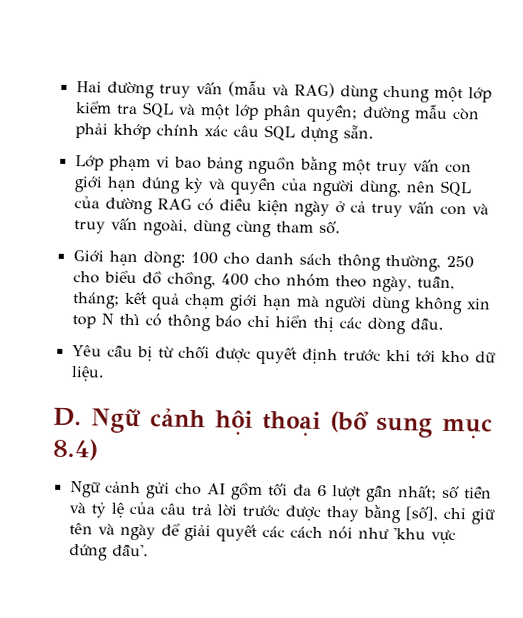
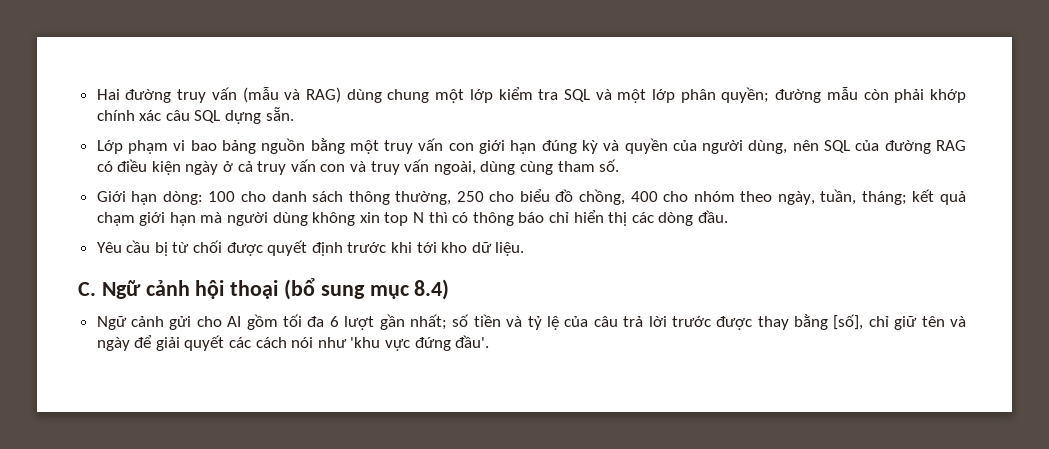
[53,407,82,427] D. -> [78,282,96,296] C.

